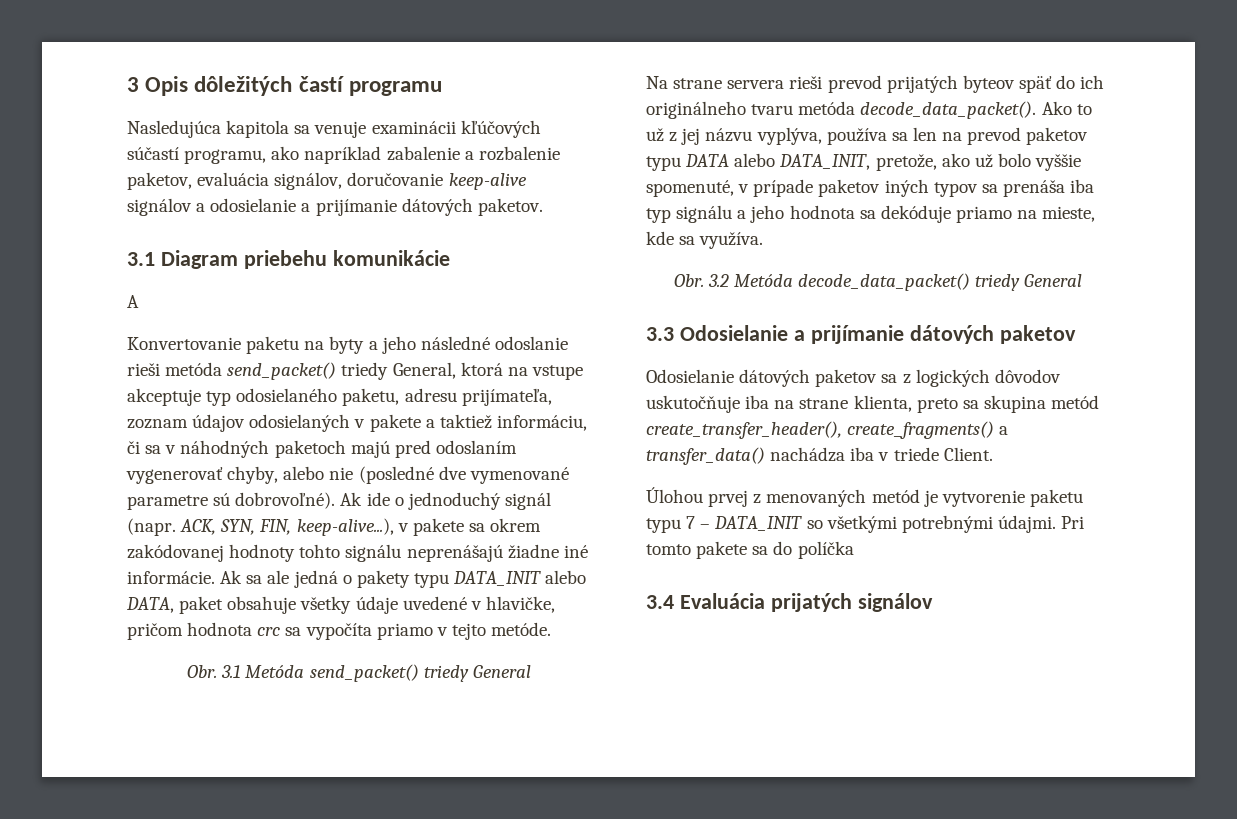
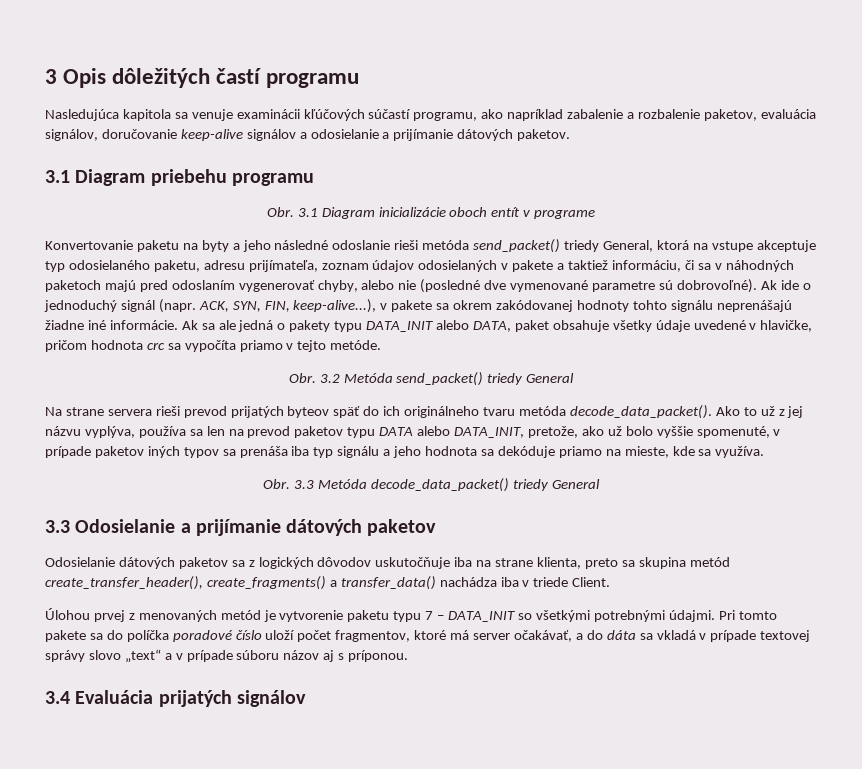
[332,250,450,266] [127,295,139,308] komunikácie // A -> [231,173,314,186] [266,207,596,219] programu // Obr. 3.1 Diagram inicializácie oboch entít v programe
[221,665,241,678] 3.1 -> [319,374,340,383] 3.2
[707,274,729,287] 3.2 -> [294,480,315,489] 3.3
(854, 550) none -> [172,630,811,642] [45,649,409,663] poradové číslo uloží počet fragmentov, ktoré má server očakávať, a do dáta sa vkladá v prípade textovej správy slovo „text“ a v prípade súboru názov aj s príponou.

